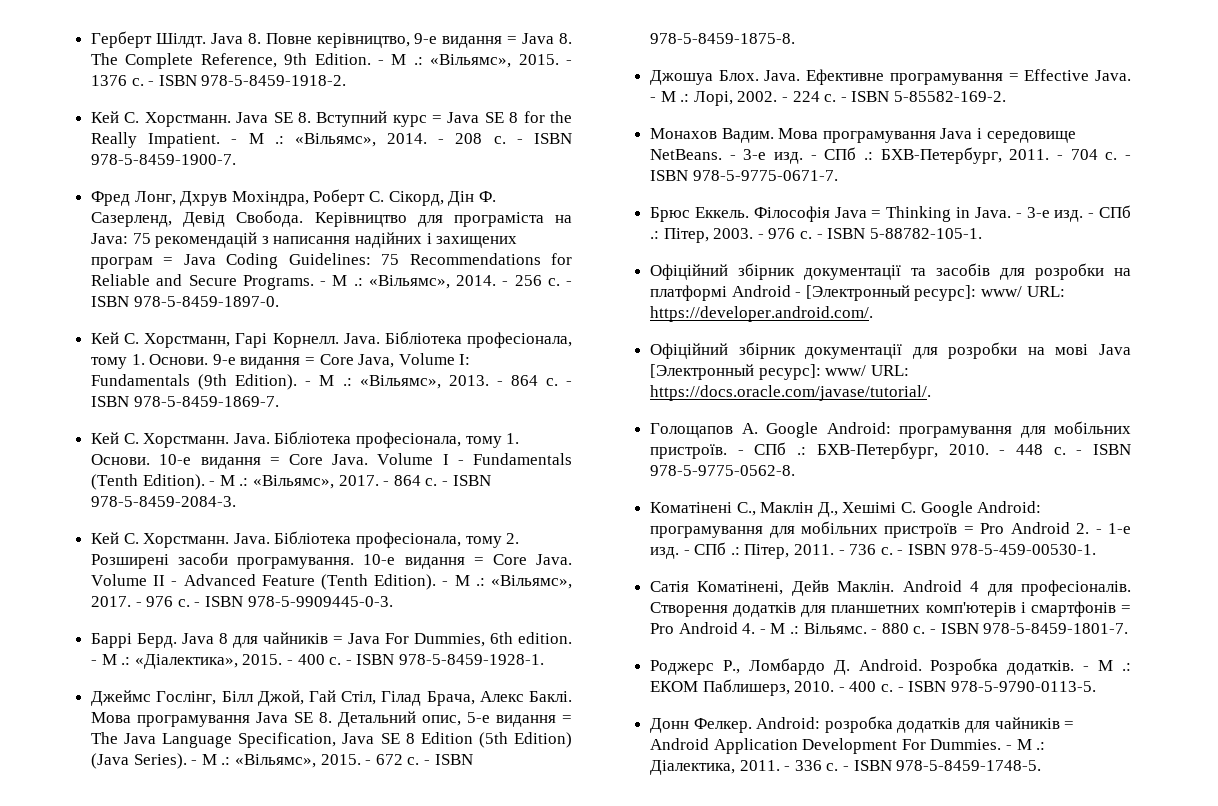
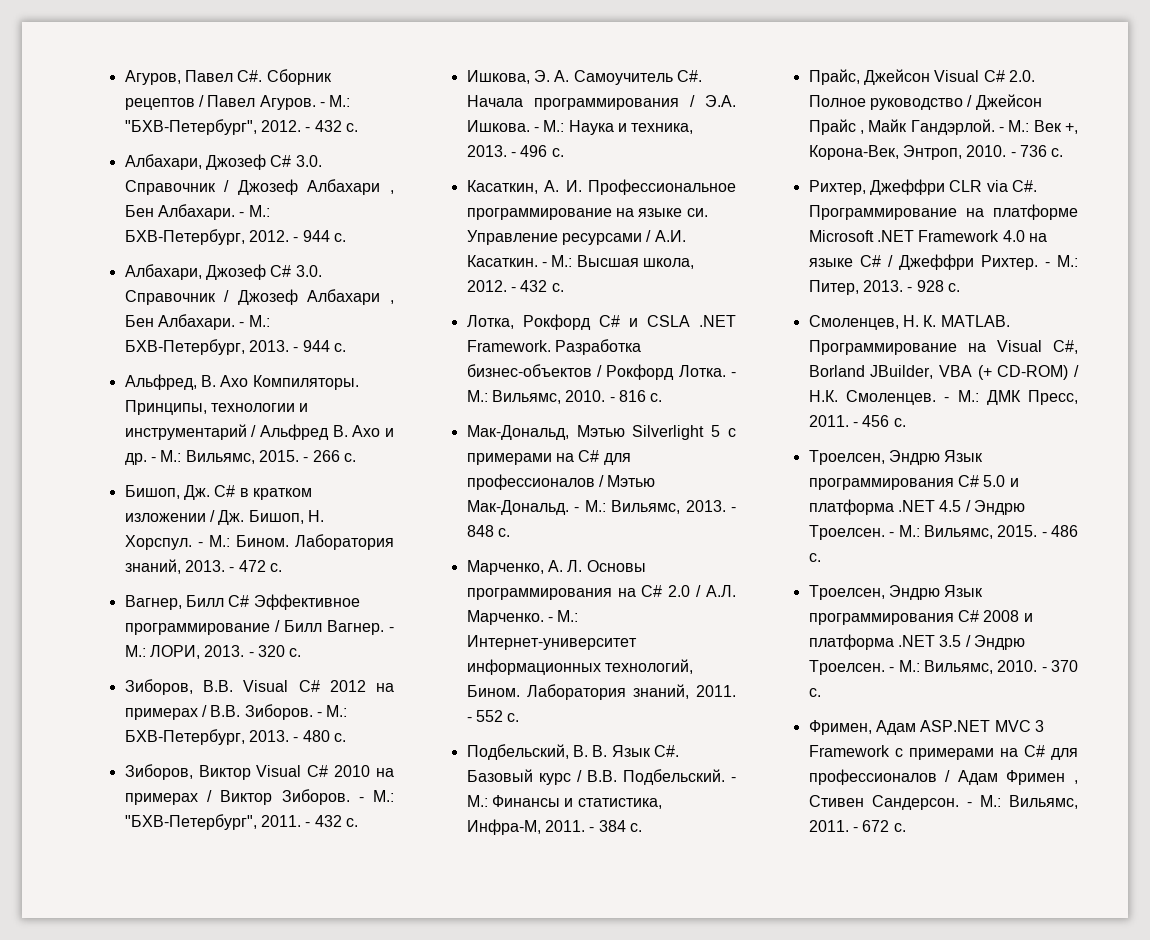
[91,31,573,48] [91,53,573,69] [91,75,347,86] [91,111,572,127] [91,132,572,148] [91,154,237,165] [91,189,496,206] [91,210,572,227] [91,232,518,248] [91,253,572,269] [91,274,572,290] [91,296,279,307] [91,331,572,348] [91,353,471,369] [91,374,573,390] [91,396,279,407] [91,431,520,448] [91,453,572,469] [91,474,491,490] [91,496,237,507] [91,531,520,548] [91,552,573,569] [91,574,572,590] [91,596,393,607] [91,632,572,648] [91,654,544,669] [91,690,572,706] [91,711,572,727] [91,732,572,748] [91,753,473,769] [650,33,796,44] [650,69,1131,85] [650,91,1006,106] [650,128,1076,143] [650,147,1131,164] [650,170,838,181] [650,205,1131,222] [650,228,982,243] [650,263,1131,280] [650,285,1065,301] [650,306,874,322] [650,342,1131,359] [650,364,909,380] [650,385,932,401] [650,421,1131,438] [650,442,1131,459] [650,465,796,476] [650,501,1042,517] [650,521,1131,538] [650,542,1096,559] [650,580,1131,596] [650,601,1131,617] [650,622,1129,634] [650,658,1132,675] [650,679,1096,696] [650,716,1075,733] [650,738,1046,754] [650,760,1042,775] Герберт Шілдт. Java 8. Повне керівництво, 9-е видання = Java 8. The Complete Reference, 9th Edition. - М .: «Вільямс», 2015. - 1376 с. - ISBN 978-5-8459-1918-2. // Кей С. Хорстманн. Java SE 8. Вступний курс = Java SE 8 for the Really Impatient. - М .: «Вільямс», 2014. - 208 с. - ISBN 978-5-8459-1900-7. // Фред Лонг, Дхрув Мохіндра, Роберт С. Сікорд, Дін Ф. Сазерленд, Девід Свобода. Керівництво для програміста на Java: 75 рекомендацій з написання надійних і захищених програм = Java Coding Guidelines: 75 Recommendations for Reliable and Secure Programs. - М .: «Вільямс», 2014. - 256 с. - ISBN 978-5-8459-1897-0. // Кей С. Хорстманн, Гарі Корнелл. Java. Бібліотека професіонала, тому 1. Основи. 9-е видання = Core Java, Volume I: Fundamentals (9th Edition). - М .: «Вільямс», 2013. - 864 с. - ISBN 978-5-8459-1869-7. // Кей С. Хорстманн. Java. Бібліотека професіонала, тому 1. Основи. 10-е видання = Core Java. Volume I - Fundamentals (Tenth Edition). - М .: «Вільямс», 2017. - 864 с. - ISBN 978-5-8459-2084-3. // Кей С. Хорстманн. Java. Бібліотека професіонала, тому 2. Розширені засоби програмування. 10-е видання = Core Java. Volume II - Advanced Feature (Tenth Edition). - М .: «Вільямс», 2017. - 976 с. - ISBN 978-5-9909445-0-3. // Баррі Берд. Java 8 для чайників = Java For Dummies, 6th edition. - М .: «Діалектика», 2015. - 400 с. - ISBN 978-5-8459-1928-1. // Джеймс Гослінг, Білл Джой, Гай Стіл, Гілад Брача, Алекс Баклі. Мова програмування Java SE 8. Детальний опис, 5-е видання = The Java Language Specification, Java SE 8 Edition (5th Edition) (Java Series). - М .: «Вільямс», 2015. - 672 с. - ISBN 978-5-8459-1875-8. // Джошуа Блох. Java. Ефективне програмування = Effective Java. - М .: Лорі, 2002. - 224 с. - ISBN 5-85582-169-2. // Монахов Вадим. Мова програмування Java і середовище NetBeans. - 3-е изд. - СПб .: БХВ-Петербург, 2011. - 704 с. - ISBN 978-5-9775-0671-7. // Брюс Еккель. Філософія Java = Thinking in Java. - 3-е изд. - СПб .: Пітер, 2003. - 976 с. - ISBN 5-88782-105-1. // Офіційний збірник документації та засобів для розробки на платформі Android - [Электронный ресурс]: www/ URL: https://developer.android.com/. // Офіційний збірник документації для розробки на мові Java [Электронный ресурс]: www/ URL: https://docs.oracle.com/javase/tutorial/. // Голощапов А. Google Android: програмування для мобільних пристроїв. - СПб .: БХВ-Петербург, 2010. - 448 с. - ISBN 978-5-9775-0562-8. // Коматінені С., Маклін Д., Хешімі С. Google Android: програмування для мобільних пристроїв = Pro Android 2. - 1-е изд. - СПб .: Пітер, 2011. - 736 с. - ISBN 978-5-459-00530-1. // Сатія Коматінені, Дейв Маклін. Android 4 для професіоналів. Створення додатків для планшетних комп'ютерів і смартфонів = Pro Android 4. - М .: Вільямс. - 880 с. - ISBN 978-5-8459-1801-7. // Роджерс Р., Ломбардо Д. Android. Розробка додатків. - М .: ЕКОМ Паблишерз, 2010. - 400 с. - ISBN 978-5-9790-0113-5. // Донн Фелкер. Android: розробка додатків для чайників = Android Application Development For Dummies. - М .: Діалектика, 2011. - 336 с. - ISBN 978-5-8459-1748-5. -> [124,69,332,85] [124,95,351,110] [124,119,359,135] [124,154,322,170] [124,179,395,195] [124,204,270,220] [124,229,347,245] [124,264,322,280] [124,289,395,305] [124,314,270,330] [124,339,347,355] [124,374,359,390] [124,400,309,415] [124,424,394,440] [124,450,356,465] [124,485,313,500] [124,510,325,525] [124,534,394,550] [124,559,283,574] [124,594,360,610] [124,620,395,635] [124,645,302,659] [124,679,394,695] [124,704,348,720] [124,729,347,745] [124,764,394,780] [124,789,394,805] [124,814,359,830] [466,70,703,85] [466,95,736,110] [466,120,694,135] [466,145,564,157] [466,179,736,195] [466,208,708,220] [466,230,686,245] [466,255,695,269] [466,280,564,292] [466,314,736,330] [466,339,642,355] [466,364,736,380] [466,390,663,404] [466,425,736,440] [466,450,631,465] [466,474,656,490] [466,500,736,515] [466,525,511,537] [466,560,646,575] [466,585,736,600] [466,610,579,625] [466,635,637,650] [466,659,694,675] [466,684,736,700] [466,710,520,722] [466,744,680,760] [466,769,736,785] [466,795,662,809] [466,819,643,835] [808,69,1036,85] [808,94,1042,110] [808,119,1078,135] [808,145,1064,160] [808,179,1038,195] [808,204,1078,220] [808,230,1048,242] [808,254,1078,270] [808,280,961,295] [808,315,1010,330] [808,340,1078,355] [808,365,1079,380] [808,390,1078,405] [808,415,906,427] [808,450,984,465] [808,475,1019,490] [808,499,1026,515] [808,525,1078,540] [808,553,821,562] [808,585,984,600] [808,610,1033,625] [808,634,1026,650] [808,660,1078,675] [808,688,821,697] [808,720,1045,735] [808,745,1078,760] [808,769,1078,785] [808,795,1078,810] [808,820,906,832] Агуров, Павел C#. Сборник рецептов / Павел Агуров. - М.: "БХВ-Петербург", 2012. - 432 c. // Албахари, Джозеф C# 3.0. Справочник / Джозеф Албахари , Бен Албахари. - М.: БХВ-Петербург, 2012. - 944 c. // Албахари, Джозеф C# 3.0. Справочник / Джозеф Албахари , Бен Албахари. - М.: БХВ-Петербург, 2013. - 944 c. // Альфред, В. Ахо Компиляторы. Принципы, технологии и инструментарий / Альфред В. Ахо и др. - М.: Вильямс, 2015. - 266 c. // Бишоп, Дж. C# в кратком изложении / Дж. Бишоп, Н. Хорспул. - М.: Бином. Лаборатория знаний, 2013. - 472 c. // Вагнер, Билл С# Эффективное программирование / Билл Вагнер. - М.: ЛОРИ, 2013. - 320 c. // Зиборов, В.В. Visual C# 2012 на примерах / В.В. Зиборов. - М.: БХВ-Петербург, 2013. - 480 c. // Зиборов, Виктор Visual C# 2010 на примерах / Виктор Зиборов. - М.: "БХВ-Петербург", 2011. - 432 c. // Ишкова, Э. А. Самоучитель С#. Начала программирования / Э.А. Ишкова. - М.: Наука и техника, 2013. - 496 c. // Касаткин, А. И. Профессиональное программирование на языке си. Управление ресурсами / А.И. Касаткин. - М.: Высшая школа, 2012. - 432 c. // Лотка, Рокфорд C# и CSLA .NET Framework. Разработка бизнес-объектов / Рокфорд Лотка. - М.: Вильямс, 2010. - 816 c. // Мак-Дональд, Мэтью Silverlight 5 с примерами на C# для профессионалов / Мэтью Мак-Дональд. - М.: Вильямс, 2013. - 848 c. // Марченко, А. Л. Основы программирования на С# 2.0 / А.Л. Марченко. - М.: Интернет-университет информационных технологий, Бином. Лаборатория знаний, 2011. - 552 c. // Подбельский, В. В. Язык С#. Базовый курс / В.В. Подбельский. - М.: Финансы и статистика, Инфра-М, 2011. - 384 c. // Прайс, Джейсон Visual C# 2.0. Полное руководство / Джейсон Прайс , Майк Гандэрлой. - М.: Век +, Корона-Век, Энтроп, 2010. - 736 c. // Рихтер, Джеффри CLR via C#. Программирование на платформе Microsoft .NET Framework 4.0 на языке C# / Джеффри Рихтер. - М.: Питер, 2013. - 928 c. // Смоленцев, Н. К. MATLAB. Программирование на Visual С#, Borland JBuilder, VBA (+ CD-ROM) / Н.К. Смоленцев. - М.: ДМК Пресс, 2011. - 456 c. // Троелсен, Эндрю Язык программирования C# 5.0 и платформа .NET 4.5 / Эндрю Троелсен. - М.: Вильямс, 2015. - 486 c. // Троелсен, Эндрю Язык программирования С# 2008 и платформа .NET 3.5 / Эндрю Троелсен. - М.: Вильямс, 2010. - 370 c. // Фримен, Адам ASP.NET MVC 3 Framework с примерами на C# для профессионалов / Адам Фримен , Стивен Сандерсон. - М.: Вильямс, 2011. - 672 c.

